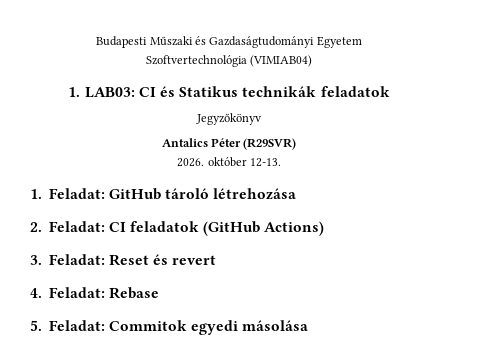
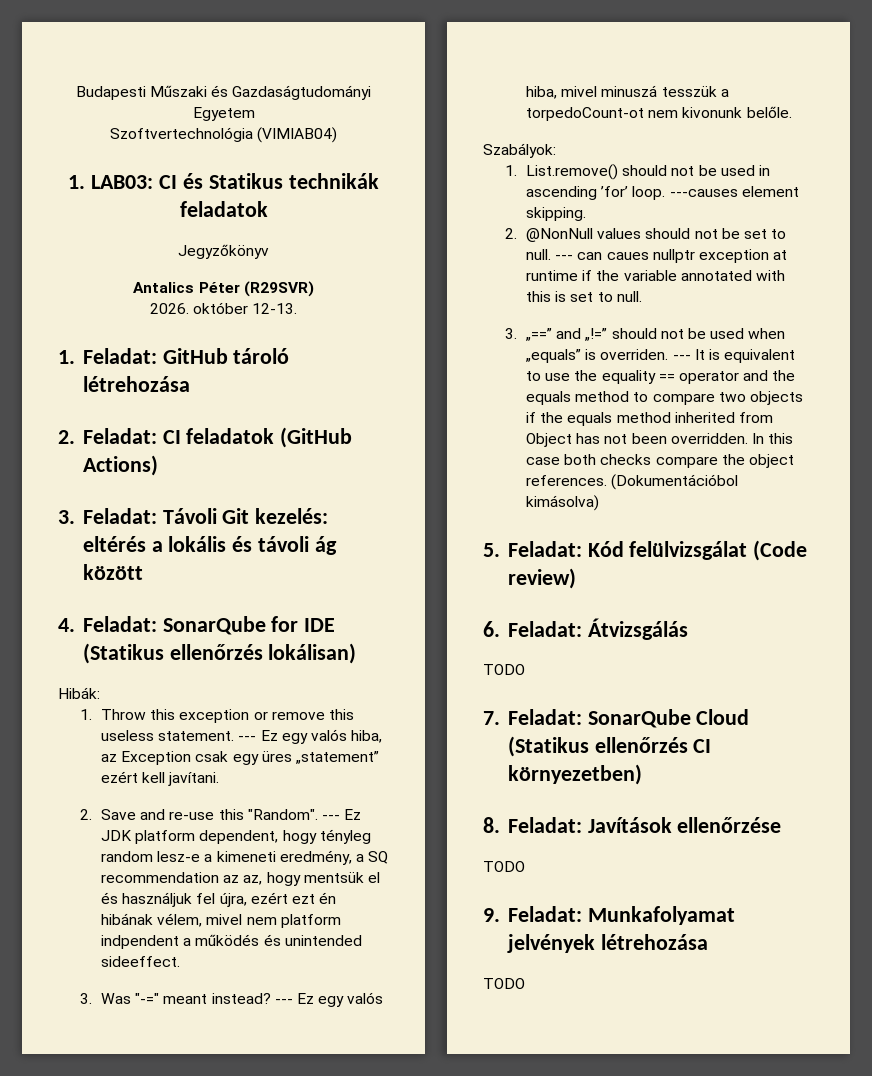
[108,254,217,266] [30,287,159,299] [30,320,309,335] Reset és revert // 4. Feladat: Rebase // 5. Feladat: Commitok egyedi másolása -> [162,508,329,524] [82,536,337,555] [82,564,143,580] [58,616,336,635] [82,643,357,664] [58,687,100,699] [79,709,354,723] [101,729,383,744] [101,751,379,765] [101,771,220,786] [79,809,362,820] [101,829,371,844] [101,850,389,865] [101,872,380,886] [101,892,337,907] [101,913,341,928] [101,934,362,949] [101,956,181,967] [79,992,384,1007] [526,85,729,99] [526,106,792,121] [483,143,556,158] [504,164,770,180] [526,186,799,200] [526,207,587,221] [504,228,787,242] [526,249,788,263] [526,270,785,281] [526,291,642,302] [504,328,786,341] [525,349,796,363] [526,370,796,384] [526,391,803,405] [526,412,773,426] [526,433,794,447] [526,454,794,468] [526,474,739,490] [526,495,600,511] [483,540,808,561] [507,568,576,589] [483,618,688,640] [483,664,525,675] [483,709,750,728] [507,736,712,757] [507,764,642,785] [483,817,782,833] [483,861,525,872] [483,906,735,925] [506,934,708,953] [483,978,525,989] Távoli Git kezelés: eltérés a lokális és távoli ág között // 4. Feladat: SonarQube for IDE (Statikus ellenőrzés lokálisan) // Hibák: // 1. Throw this exception or remove this useless statement. --- Ez egy valós hiba, az Exception csak egy üres „statement” ezért kell javítani. // 2. Save and re-use this "Random". --- Ez JDK platform dependent, hogy tényleg random lesz-e a kimeneti eredmény, a SQ recommendation az az, hogy mentsük el és használjuk fel újra, ezért ezt én hibának vélem, mivel nem platform indpendent a működés és unintended sideeffect. // 3. Was "-=" meant instead? --- Ez egy valós hiba, mivel minuszá tesszük a torpedoCount-ot nem kivonunk belőle. // Szabályok: // 1. List.remove() should not be used in ascending ’for’ loop. ---causes element skipping. // 2. @NonNull values should not be set to null. --- can caues nullptr exception at runtime if the variable annotated with this is set to null. // 3. „==” and „!=” should not be used when „equals” is overriden. --- It is equivalent to use the equality == operator and the equals method to compare two objects if the equals method inherited from Object has not been overridden. In this case both checks compare the object references. (Dokumentációbol kimásolva) // 5. Feladat: Kód felülvizsgálat (Code review) // 6. Feladat: Átvizsgálás // TODO // 7. Feladat: SonarQube Cloud (Statikus ellenőrzés CI környezetben) // 8. Feladat: Javítások ellenőrzése // TODO // 9. Feladat: Munkafolyamat jelvények létrehozása // TODO

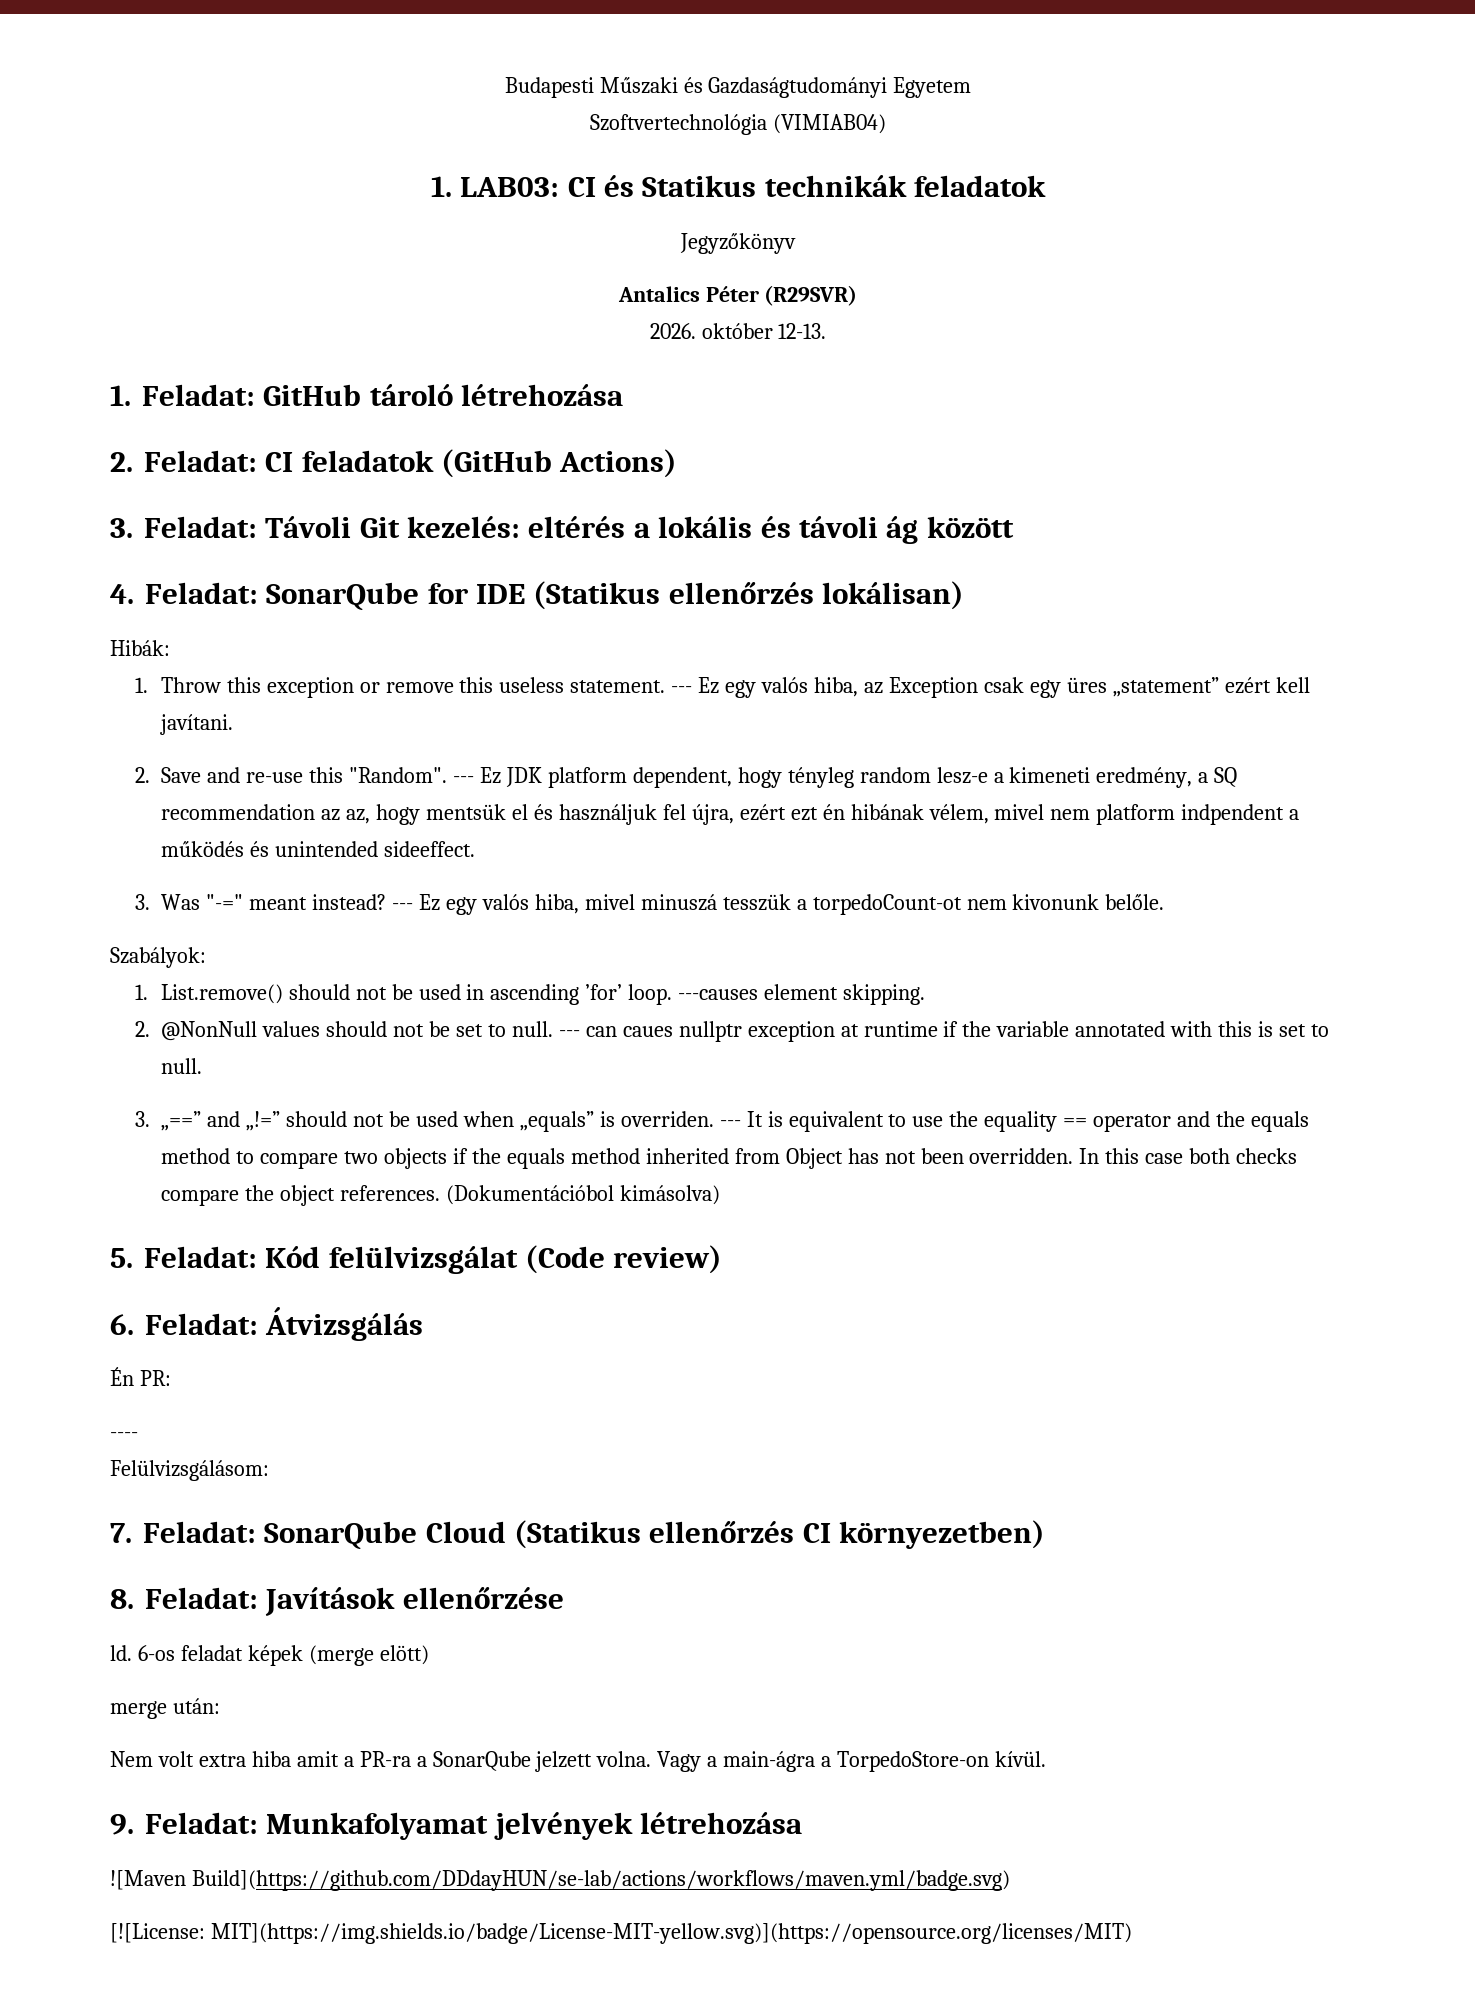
[483,664,525,675] TODO -> [110,1367,171,1386] [110,1432,138,1439] [110,1460,269,1481] Én PR: // ---- // Felülvizsgálásom:
[483,861,525,872] TODO -> [110,1645,429,1666] [110,1698,220,1719] [110,1751,1047,1772] ld. 6-os feladat képek (merge elött) // merge után: // Nem volt extra hiba amit a PR-ra a SonarQube jelzett volna. Vagy a main-ágra a TorpedoStore-on kívül.
[483,978,525,989] TODO -> [110,1870,1010,1891] [110,1923,1132,1944] ![Maven Build](https://github.com/DDdayHUN/se-lab/actions/workflows/maven.yml/badge.svg) // [![License: MIT](https://img.shields.io/badge/License-MIT-yellow.svg)](https://opensource.org/licenses/MIT)

